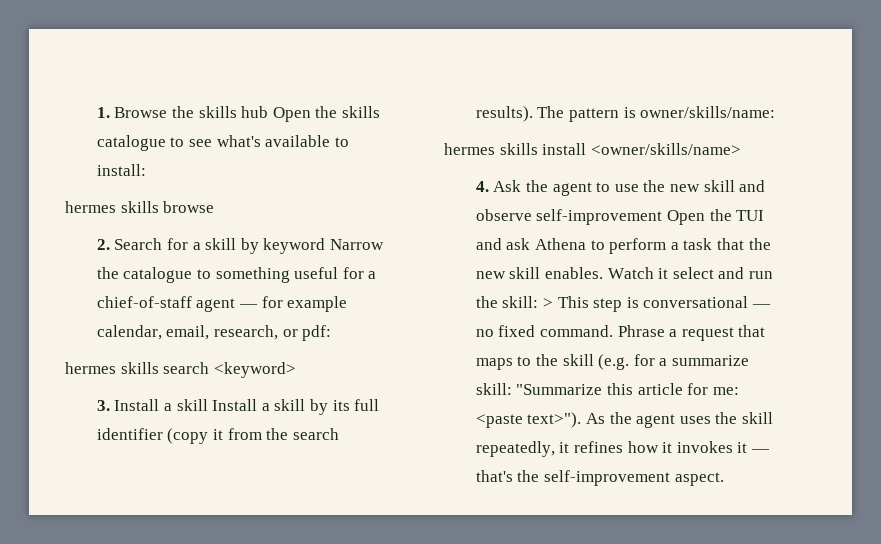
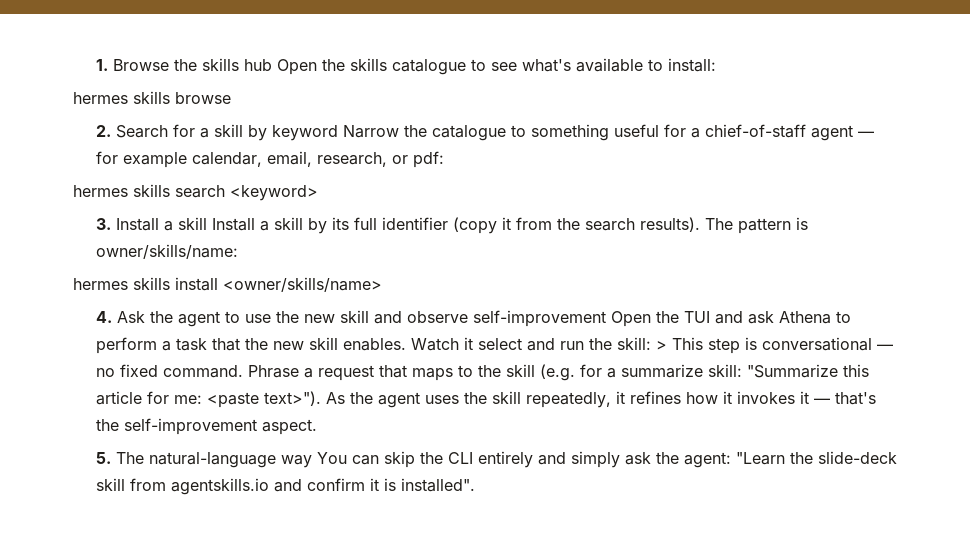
(724, 479) none -> [95,451,897,468] [95,478,475,495] // 5. The natural-language way You can skip the CLI entirely and simply ask the agent: "Learn the slide-deck skill from agentskills.io and confirm it is installed".

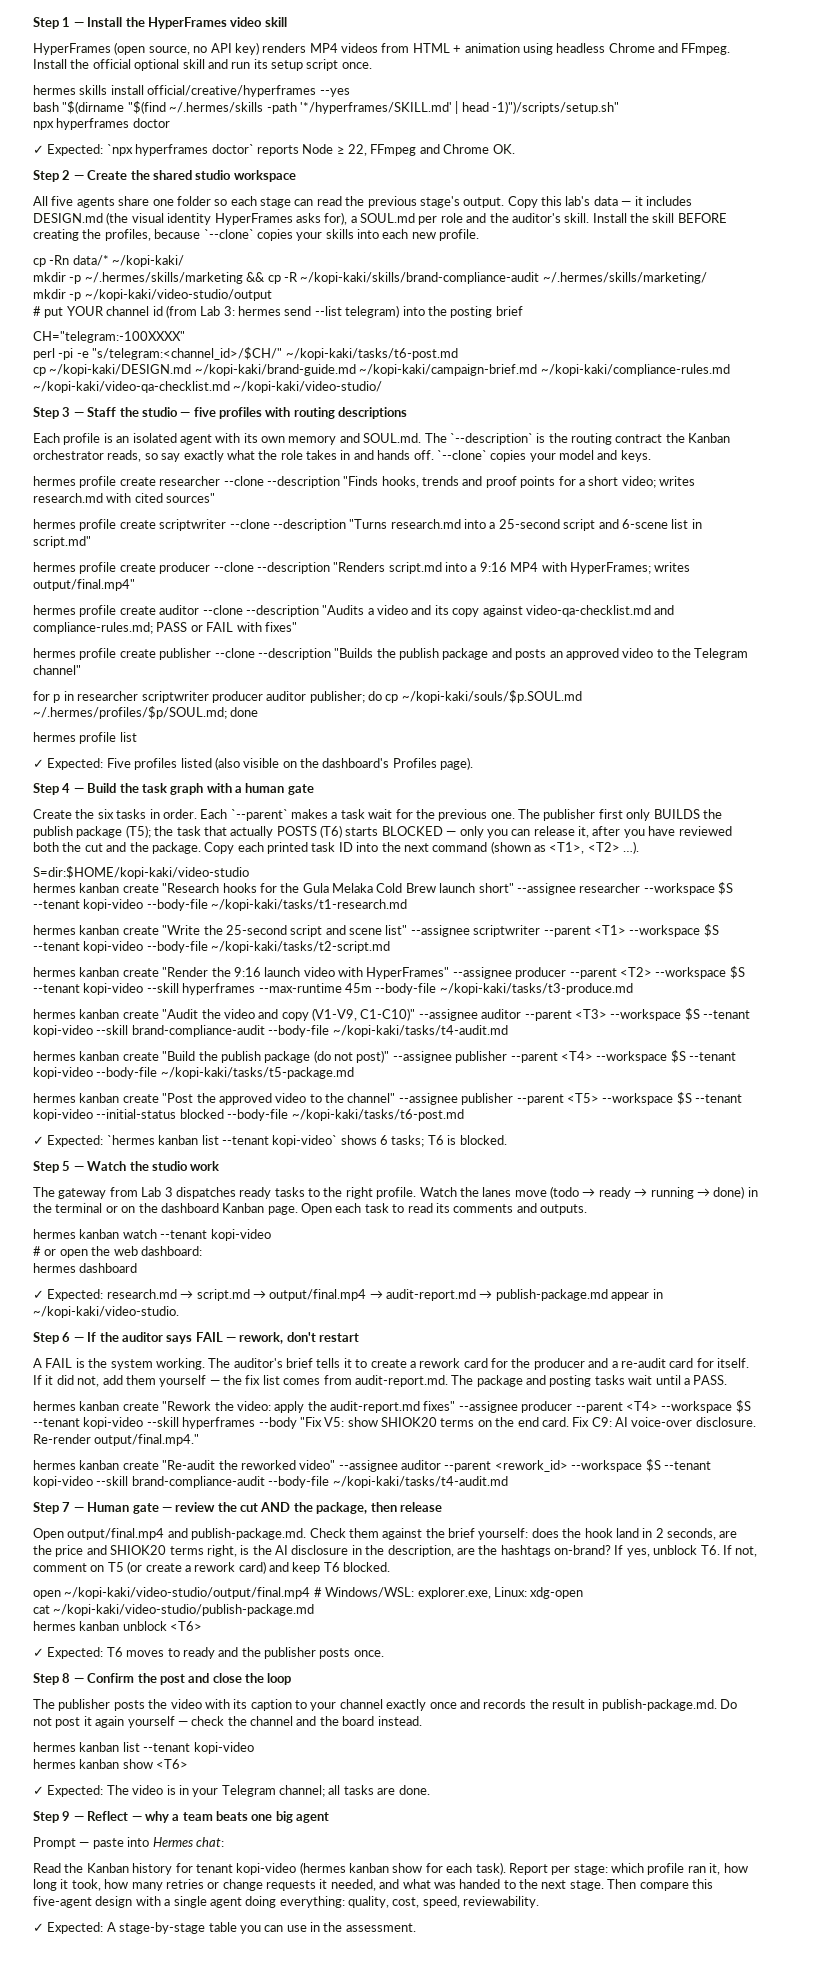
[95,58,716,75] [73,91,231,104] [95,124,874,141] [95,151,444,168] [73,184,318,201] [95,217,808,234] [95,244,238,259] [73,277,382,292] [95,310,851,327] [95,337,893,354] [95,364,869,381] [95,391,876,408] [95,418,317,435] [95,451,897,468] [95,478,475,495] 1. Browse the skills hub Open the skills catalogue to see what's available to install: // hermes skills browse // 2. Search for a skill by keyword Narrow the catalogue to something useful for a chief-of-staff agent — for example calendar, email, research, or pdf: // hermes skills search <keyword> // 3. Install a skill Install a skill by its full identifier (copy it from the search results). The pattern is owner/skills/name: // hermes skills install <owner/skills/name> // 4. Ask the agent to use the new skill and observe self-improvement Open the TUI and ask Athena to perform a task that the new skill enables. Watch it select and run the skill: > This step is conversational — no fixed command. Phrase a request that maps to the skill (e.g. for a summarize skill: "Summarize this article for me: <paste text>"). As the agent uses the skill repeatedly, it refines how it invokes it — that's the self-improvement aspect. // 5. The natural-language way You can skip the CLI entirely and simply ask the agent: "Learn the slide-deck skill from agentskills.io and confirm it is installed". -> [33,17,287,29] [33,42,731,55] [33,59,372,71] [33,85,350,97] [33,101,619,114] [33,118,170,130] [33,144,515,156] [33,170,296,182] [33,196,692,208] [33,212,727,225] [33,229,480,241] [33,255,185,267] [33,272,707,284] [33,289,272,301] [33,305,523,318] [33,331,185,343] [33,347,458,360] [33,364,730,376] [33,381,383,393] [33,407,408,419] [33,433,731,445] [33,450,651,462] [33,476,695,488] [33,493,216,503] [33,519,702,531] [33,536,91,548] [33,562,691,574] [33,579,135,591] [33,605,675,617] [33,622,297,634] [33,648,749,660] [33,665,81,675] [33,690,582,703] [33,706,259,719] [33,732,137,744] [33,757,474,770] [33,783,314,795] [33,809,722,821] [33,825,732,838] [33,841,640,854] [33,866,249,879] [33,882,733,895] [33,899,408,911] [33,924,719,937] [33,941,391,953] [33,966,745,979] [33,983,633,995] [33,1008,750,1021] [33,1025,508,1037] [33,1050,736,1063] [33,1067,354,1079] [33,1092,742,1105] [33,1109,464,1121] [33,1135,507,1147] [33,1161,220,1173] [33,1186,758,1199] [33,1203,587,1215] [33,1229,271,1241] [33,1246,202,1258] [33,1263,138,1273] [33,1289,663,1301] [33,1306,179,1318] [33,1332,360,1344] [33,1358,749,1370] [33,1375,728,1387] [33,1400,751,1413] [33,1417,756,1429] [33,1434,200,1446] [33,1459,711,1472] [33,1476,508,1488] [33,1502,442,1514] [33,1528,738,1540] [33,1545,758,1557] [33,1561,391,1574] [33,1587,584,1599] [33,1604,315,1616] [33,1621,203,1631] [33,1647,384,1659] [33,1673,292,1685] [33,1699,738,1711] [33,1716,422,1728] [33,1742,254,1754] [33,1759,189,1769] [33,1785,430,1797] [33,1811,330,1823] [33,1837,224,1849] [33,1862,748,1875] [33,1879,713,1891] [33,1896,540,1908] [33,1922,416,1934] Step 1 — Install the HyperFrames video skill // HyperFrames (open source, no API key) renders MP4 videos from HTML + animation using headless Chrome and FFmpeg. Install the official optional skill and run its setup script once. // hermes skills install official/creative/hyperframes --yes // bash "$(dirname "$(find ~/.hermes/skills -path '*/hyperframes/SKILL.md' | head -1)")/scripts/setup.sh" // npx hyperframes doctor // ✓ Expected: `npx hyperframes doctor` reports Node ≥ 22, FFmpeg and Chrome OK. // Step 2 — Create the shared studio workspace // All five agents share one folder so each stage can read the previous stage's output. Copy this lab's data — it includes DESIGN.md (the visual identity HyperFrames asks for), a SOUL.md per role and the auditor's skill. Install the skill BEFORE creating the profiles, because `--clone` copies your skills into each new profile. // cp -Rn data/* ~/kopi-kaki/ // mkdir -p ~/.hermes/skills/marketing && cp -R ~/kopi-kaki/skills/brand-compliance-audit ~/.hermes/skills/marketing/ // mkdir -p ~/kopi-kaki/video-studio/output // # put YOUR channel id (from Lab 3: hermes send --list telegram) into the posting brief // CH="telegram:-100XXXX" // perl -pi -e "s/telegram:<channel_id>/$CH/" ~/kopi-kaki/tasks/t6-post.md // cp ~/kopi-kaki/DESIGN.md ~/kopi-kaki/brand-guide.md ~/kopi-kaki/campaign-brief.md ~/kopi-kaki/compliance-rules.md ~/kopi-kaki/video-qa-checklist.md ~/kopi-kaki/video-studio/ // Step 3 — Staff the studio — five profiles with routing descriptions // Each profile is an isolated agent with its own memory and SOUL.md. The `--description` is the routing contract the Kanban orchestrator reads, so say exactly what the role takes in and hands off. `--clone` copies your model and keys. // hermes profile create researcher --clone --description "Finds hooks, trends and proof points for a short video; writes research.md with cited sources" // hermes profile create scriptwriter --clone --description "Turns research.md into a 25-second script and 6-scene list in script.md" // hermes profile create producer --clone --description "Renders script.md into a 9:16 MP4 with HyperFrames; writes output/final.mp4" // hermes profile create auditor --clone --description "Audits a video and its copy against video-qa-checklist.md and compliance-rules.md; PASS or FAIL with fixes" // hermes profile create publisher --clone --description "Builds the publish package and posts an approved video to the Telegram channel" // for p in researcher scriptwriter producer auditor publisher; do cp ~/kopi-kaki/souls/$p.SOUL.md ~/.hermes/profiles/$p/SOUL.md; done // hermes profile list // ✓ Expected: Five profiles listed (also visible on the dashboard's Profiles page). // Step 4 — Build the task graph with a human gate // Create the six tasks in order. Each `--parent` makes a task wait for the previous one. The publisher first only BUILDS the publish package (T5); the task that actually POSTS (T6) starts BLOCKED — only you can release it, after you have reviewed both the cut and the package. Copy each printed task ID into the next command (shown as <T1>, <T2> …). // S=dir:$HOME/kopi-kaki/video-studio // hermes kanban create "Research hooks for the Gula Melaka Cold Brew launch short" --assignee researcher --workspace $S --tenant kopi-video --body-file ~/kopi-kaki/tasks/t1-research.md // hermes kanban create "Write the 25-second script and scene list" --assignee scriptwriter --parent <T1> --workspace $S --tenant kopi-video --body-file ~/kopi-kaki/tasks/t2-script.md // hermes kanban create "Render the 9:16 launch video with HyperFrames" --assignee producer --parent <T2> --workspace $S --tenant kopi-video --skill hyperframes --max-runtime 45m --body-file ~/kopi-kaki/tasks/t3-produce.md // hermes kanban create "Audit the video and copy (V1-V9, C1-C10)" --assignee auditor --parent <T3> --workspace $S --tenant kopi-video --skill brand-compliance-audit --body-file ~/kopi-kaki/tasks/t4-audit.md // hermes kanban create "Build the publish package (do not post)" --assignee publisher --parent <T4> --workspace $S --tenant kopi-video --body-file ~/kopi-kaki/tasks/t5-package.md // hermes kanban create "Post the approved video to the channel" --assignee publisher --parent <T5> --workspace $S --tenant kopi-video --initial-status blocked --body-file ~/kopi-kaki/tasks/t6-post.md // ✓ Expected: `hermes kanban list --tenant kopi-video` shows 6 tasks; T6 is blocked. // Step 5 — Watch the studio work // The gateway from Lab 3 dispatches ready tasks to the right profile. Watch the lanes move (todo → ready → running → done) in the terminal or on the dashboard Kanban page. Open each task to read its comments and outputs. // hermes kanban watch --tenant kopi-video // # or open the web dashboard: // hermes dashboard // ✓ Expected: research.md → script.md → output/final.mp4 → audit-report.md → publish-package.md appear in ~/kopi-kaki/video-studio. // Step 6 — If the auditor says FAIL — rework, don't restart // A FAIL is the system working. The auditor's brief tells it to create a rework card for the producer and a re-audit card for itself. If it did not, add them yourself — the fix list comes from audit-report.md. The package and posting tasks wait until a PASS. // hermes kanban create "Rework the video: apply the audit-report.md fixes" --assignee producer --parent <T4> --workspace $S --tenant kopi-video --skill hyperframes --body "Fix V5: show SHIOK20 terms on the end card. Fix C9: AI voice-over disclosure. Re-render output/final.mp4." // hermes kanban create "Re-audit the reworked video" --assignee auditor --parent <rework_id> --workspace $S --tenant kopi-video --skill brand-compliance-audit --body-file ~/kopi-kaki/tasks/t4-audit.md // Step 7 — Human gate — review the cut AND the package, then release // Open output/final.mp4 and publish-package.md. Check them against the brief yourself: does the hook land in 2 seconds, are the price and SHIOK20 terms right, is the AI disclosure in the description, are the hashtags on-brand? If yes, unblock T6. If not, comment on T5 (or create a rework card) and keep T6 blocked. // open ~/kopi-kaki/video-studio/output/final.mp4 # Windows/WSL: explorer.exe, Linux: xdg-open // cat ~/kopi-kaki/video-studio/publish-package.md // hermes kanban unblock <T6> // ✓ Expected: T6 moves to ready and the publisher posts once. // Step 8 — Confirm the post and close the loop // The publisher posts the video with its caption to your channel exactly once and records the result in publish-package.md. Do not post it again yourself — check the channel and the board instead. // hermes kanban list --tenant kopi-video // hermes kanban show <T6> // ✓ Expected: The video is in your Telegram channel; all tasks are done. // Step 9 — Reflect — why a team beats one big agent // Prompt — paste into Hermes chat: // Read the Kanban history for tenant kopi-video (hermes kanban show for each task). Report per stage: which profile ran it, how long it took, how many retries or change requests it needed, and what was handed to the next stage. Then compare this five-agent design with a single agent doing everything: quality, cost, speed, reviewability. // ✓ Expected: A stage-by-stage table you can use in the assessment.

